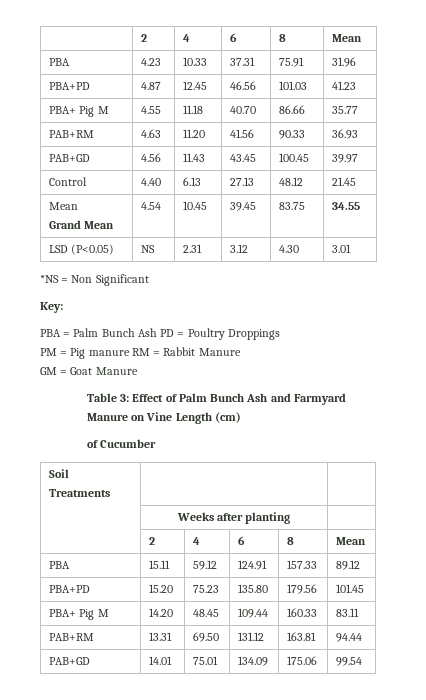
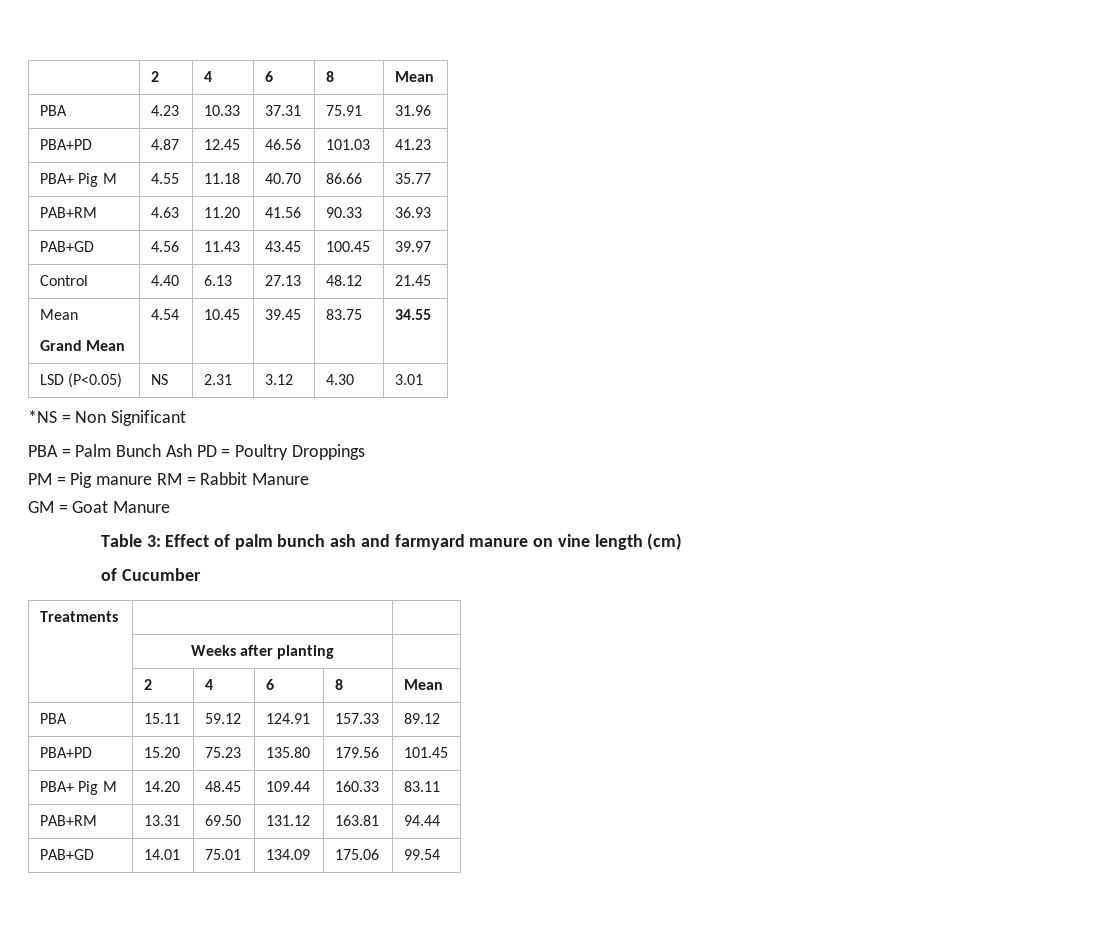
[40,302,63,313] // Key: -> (187, 418) none
[178,393,346,405] [86,412,212,424] Palm Bunch Ash and Farmyard Manure on Vine Length -> [234,534,643,550] palm bunch ash and farmyard manure on vine length
[49,469,70,478] Soil -> (201, 574) none

